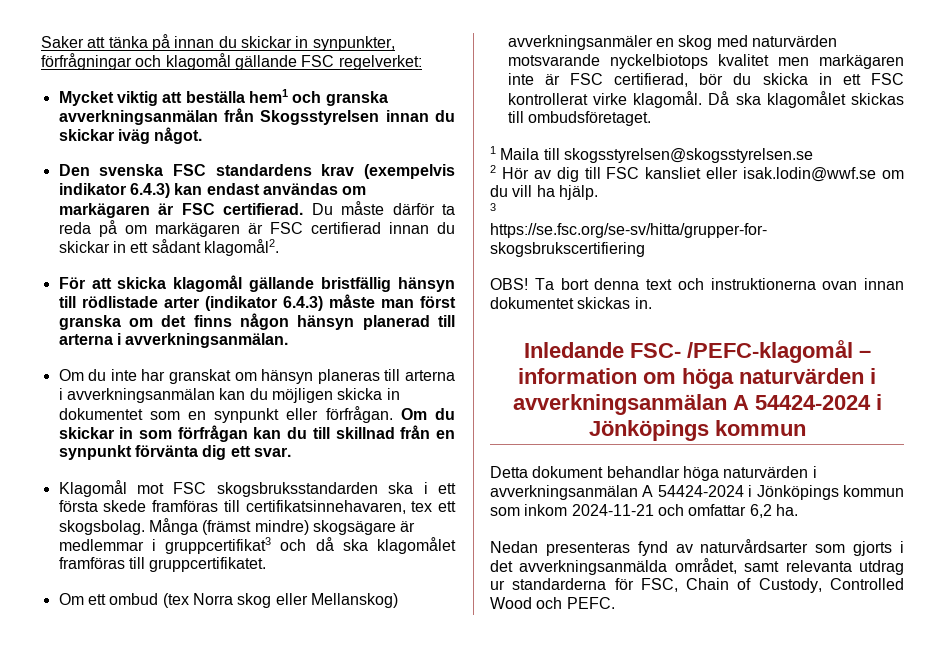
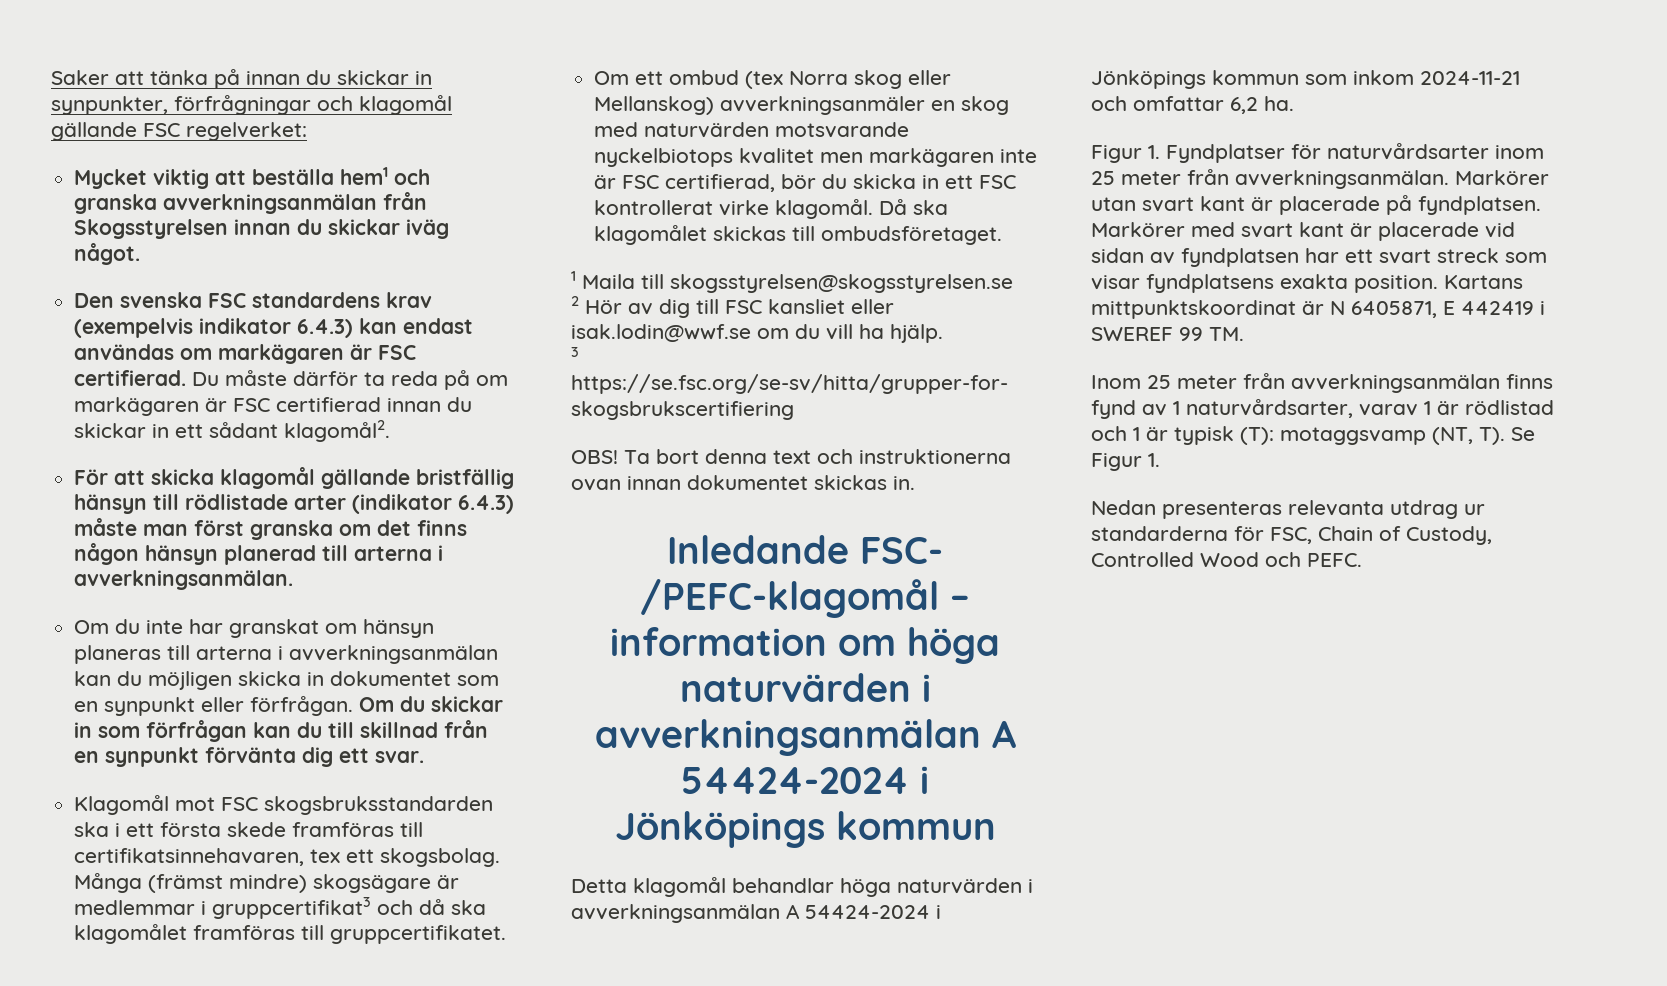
[532,466,604,478] dokument -> [633,877,726,897] klagomål
[490,539,904,556] [490,558,780,575] Nedan presenteras fynd av naturvårdsarter som gjorts i det avverkningsanmälda området, samt -> [1091,143,1544,163] [1091,169,1549,189] [1091,195,1541,215] [1091,222,1515,241] [1091,248,1547,267] [1091,274,1523,293] [1091,300,1545,319] [1091,327,1244,341] [1091,373,1553,393] [1091,399,1554,419] [1091,426,1535,445] [1091,453,1160,471] [1091,500,1282,519] Figur 1. Fyndplatser för naturvårdsarter inom 25 meter från avverkningsanmälan. Markörer utan svart kant är placerade på fyndplatsen. Markörer med svart kant är placerade vid sidan av fyndplatsen har ett svart streck som visar fyndplatsens exakta position. Kartans mittpunktskoordinat är N 6405871, E 442419 i SWEREF 99 TM. // Inom 25 meter från avverkningsanmälan finns fynd av 1 naturvårdsarter, varav 1 är rödlistad och 1 är typisk (T): motaggsvamp (NT, T). Se Figur 1. // Nedan presenteras

